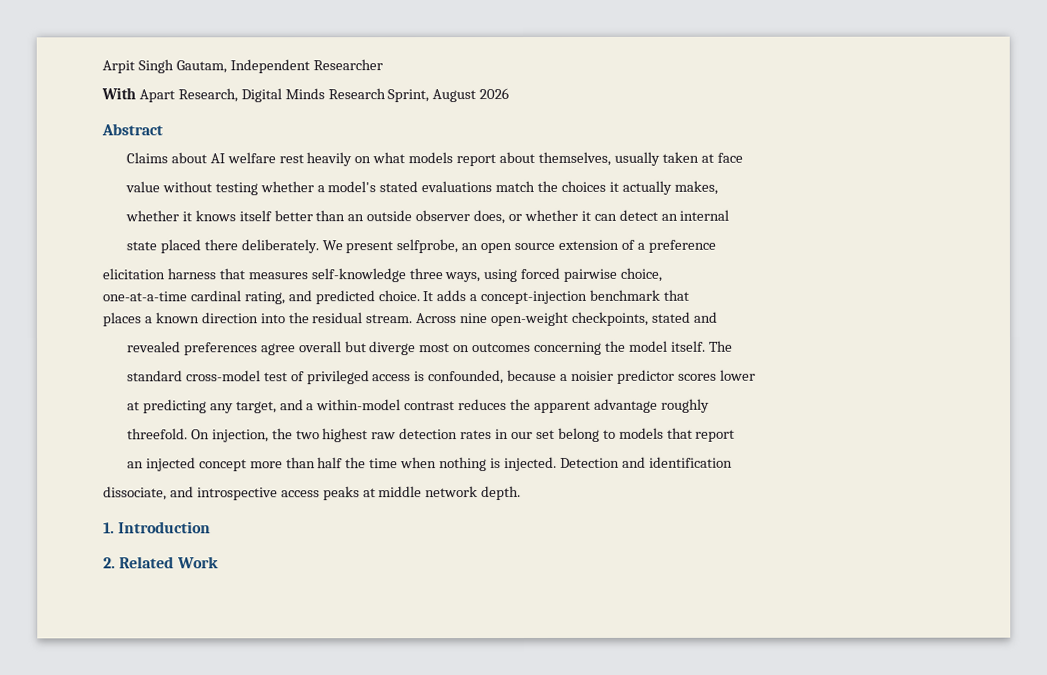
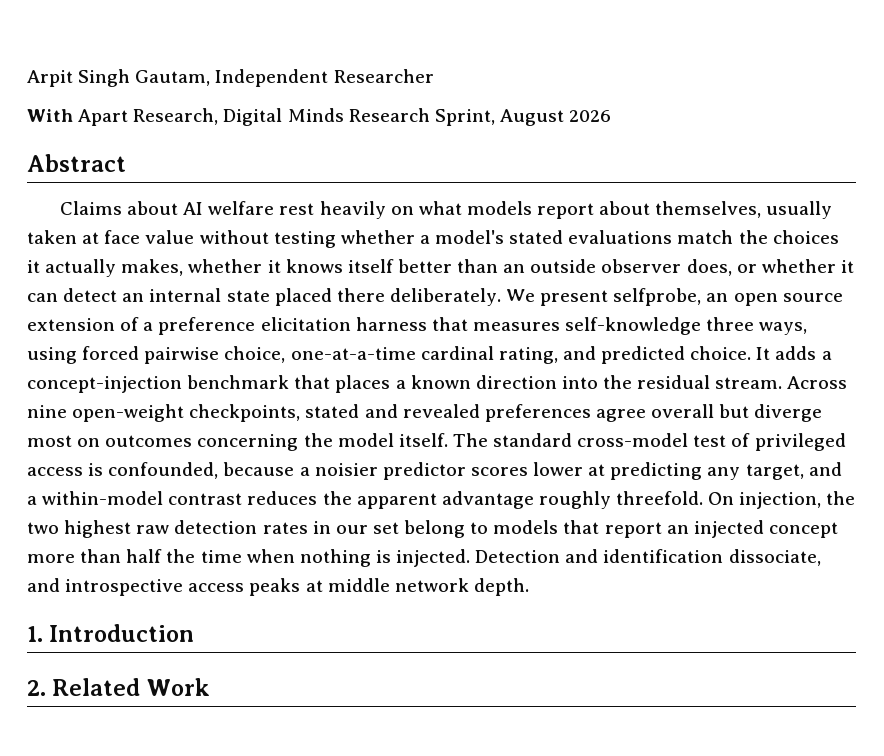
(743, 157) // -> (141, 237) none
(718, 187) // -> (184, 267) none
(730, 215) // -> (222, 295) none
(716, 246) // -> (256, 326) none
(663, 274) // -> (286, 354) none
(690, 295) // -> (331, 382) none
(717, 317) // -> (398, 411) none
(733, 346) // -> (488, 440) none
(756, 375) // -> (584, 469) none
(710, 405) // -> (611, 500) none
(736, 435) // -> (662, 530) none
(733, 462) // -> (724, 556) none

